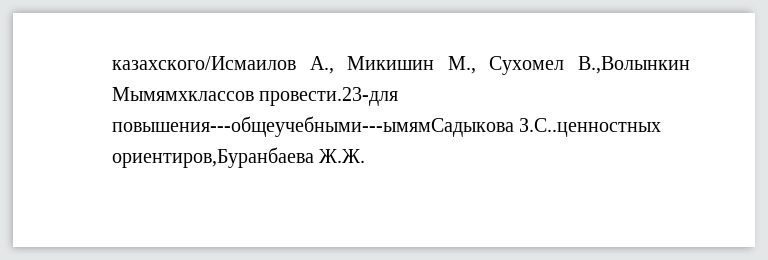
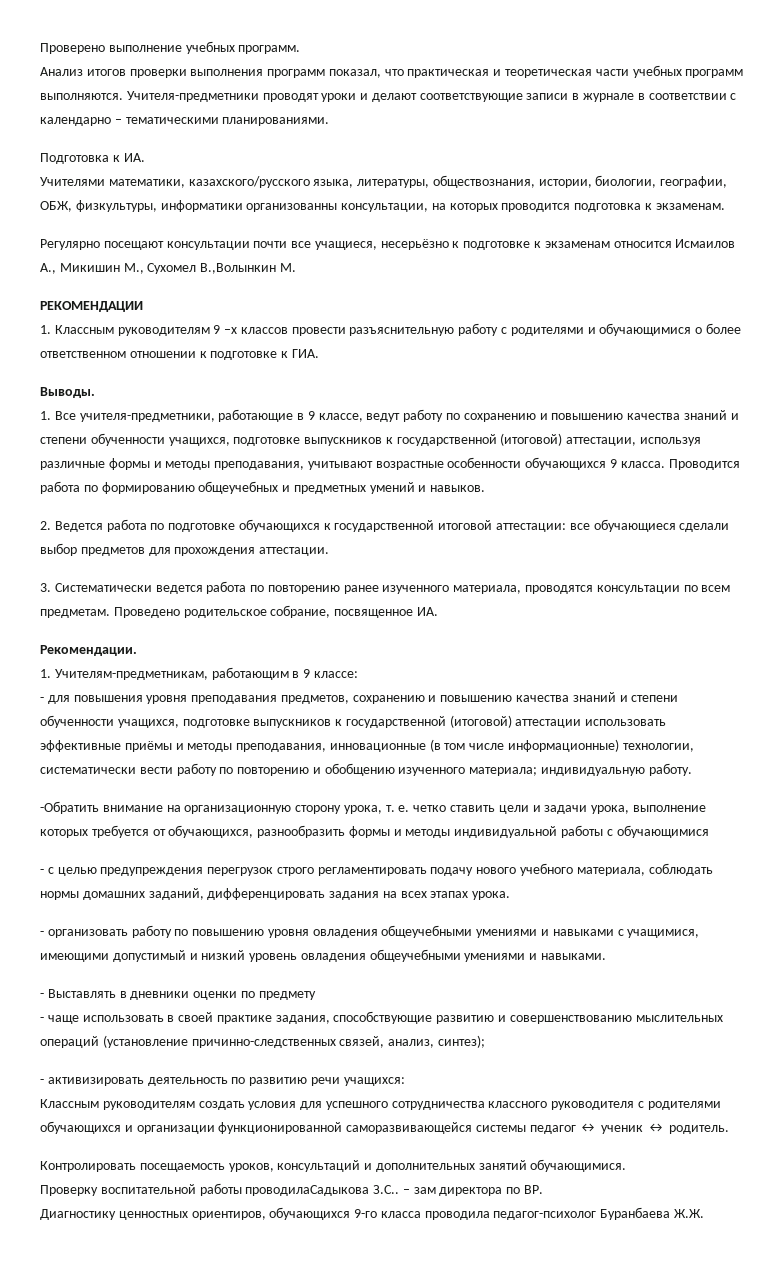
[112,56,296,70] казахского/Исмаилов -> [40,41,301,54] [40,65,744,78] [40,91,737,102] [40,117,330,126] [40,153,145,164] [40,175,728,188] [40,200,725,212] [40,239,736,250] Проверено выполнение учебных программ. // Анализ итогов проверки выполнения программ показал, что практическая и теоретическая части учебных программ выполняются. Учителя-предметники проводят уроки и делают соответствующие записи в журнале в соответствии с календарно – тематическими планированиями. // Подготовка к ИА. // Учителями математики, казахского/русского языка, литературы, обществознания, истории, биологии, географии, ОБЖ, физкультуры, информатики организованны консультации, на которых проводится подготовка к экзаменам. // Регулярно посещают консультации почти все учащиеся, несерьёзно к подготовке к экзаменам относится Исмаилов
[112,87,399,106] [112,116,662,137] [112,147,314,168] Мымямхклассов провести.23-для повышения---общеучебными---ымямСадыкова З.С..ценностных ориентиров,Буранбаева -> [279,263,296,272] [40,301,143,312] [40,323,741,336] [40,349,319,360] [40,387,95,398] [40,409,739,422] [40,433,702,446] [40,457,740,470] [40,481,486,494] [40,519,730,532] [40,543,330,556] [40,581,731,594] [40,605,438,618] [40,645,137,656] [40,667,358,680] [40,692,679,704] [40,715,667,728] [40,739,694,752] [40,763,692,776] [40,801,706,814] [40,825,709,838] [40,863,713,876] [40,888,511,900] [40,925,700,938] [40,949,607,962] [40,989,316,1000] [40,1011,723,1024] [40,1035,485,1048] [40,1077,405,1086] [40,1099,721,1110] [40,1121,729,1134] [40,1159,627,1172] [40,1183,544,1196] [40,1207,671,1220] М. // РЕКОМЕНДАЦИИ // 1. Классным руководителям 9 –х классов провести разъяснительную работу с родителями и обучающимися о более ответственном отношении к подготовке к ГИА. // Выводы. // 1. Все учителя-предметники, работающие в 9 классе, ведут работу по сохранению и повышению качества знаний и степени обученности учащихся, подготовке выпускников к государственной (итоговой) аттестации, используя различные формы и методы преподавания, учитывают возрастные особенности обучающихся 9 класса. Проводится работа по формированию общеучебных и предметных умений и навыков. // 2. Ведется работа по подготовке обучающихся к государственной итоговой аттестации: все обучающиеся сделали выбор предметов для прохождения аттестации. // 3. Систематически ведется работа по повторению ранее изученного материала, проводятся консультации по всем предметам. Проведено родительское собрание, посвященное ИА. // Рекомендации. // 1. Учителям-предметникам, работающим в 9 классе: // - для повышения уровня преподавания предметов, сохранению и повышению качества знаний и степени обученности учащихся, подготовке выпускников к государственной (итоговой) аттестации использовать эффективные приёмы и методы преподавания, инновационные (в том числе информационные) технологии, систематически вести работу по повторению и обобщению изученного материала; индивидуальную работу. // -Обратить внимание на организационную сторону урока, т. е. четко ставить цели и задачи урока, выполнение которых требуется от обучающихся, разнообразить формы и методы индивидуальной работы с обучающимися // - с целью предупреждения перегрузок строго регламентировать подачу нового учебного материала, соблюдать нормы домашних заданий, дифференцировать задания на всех этапах урока. // - организовать работу по повышению уровня овладения общеучебными умениями и навыками с учащимися, имеющими допустимый и низкий уровень овладения общеучебными умениями и навыками. // - Выставлять в дневники оценки по предмету // - чаще использовать в своей практике задания, способствующие развитию и совершенствованию мыслительных операций (установление причинно-следственных связей, анализ, синтез); // - активизировать деятельность по развитию речи учащихся: // Классным руководителям создать условия для успешного сотрудничества классного руководителя с родителями обучающихся и организации функционированной саморазвивающейся системы педагог ↔ ученик ↔ родитель. // Контролировать посещаемость уроков, консультаций и дополнительных занятий обучающимися. // Проверку воспитательной работы проводилаСадыкова З.С.. – зам директора по ВР. // Диагностику ценностных ориентиров, обучающихся 9-го класса проводила педагог-психолог Буранбаева

